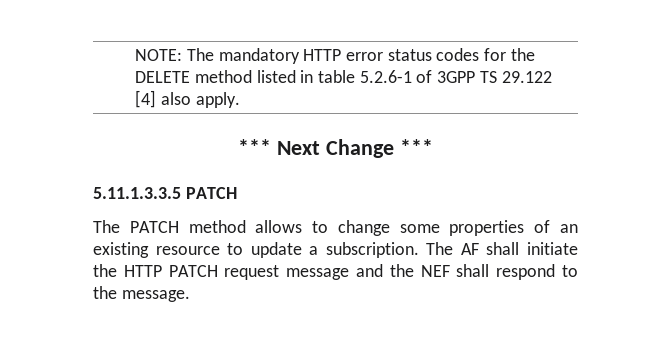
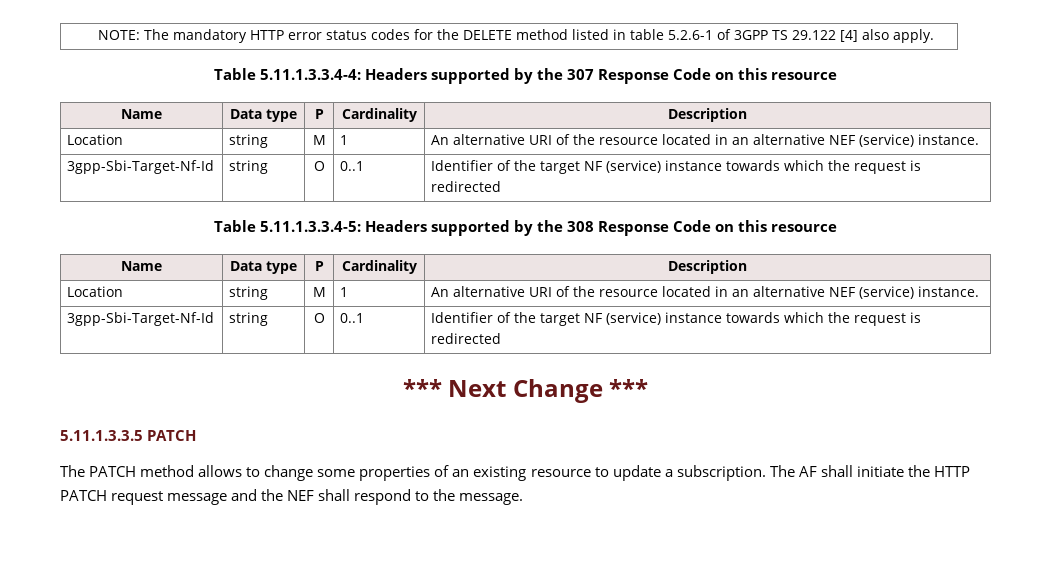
(240, 100) none -> [213,68,838,84] [121,109,162,119] [230,109,297,122] [314,109,324,119] [341,108,417,122] [668,108,748,122] [67,134,124,145] [229,134,269,148] [312,135,326,145] [340,135,349,145] [431,134,980,147] [67,160,215,174] [229,160,269,174] [313,161,325,171] [340,161,365,171] [431,160,922,174] [431,181,502,192] [213,220,838,236] [121,261,162,271] [230,261,297,274] [314,261,324,271] [341,260,417,274] [668,260,748,274] [67,286,124,297] [229,286,269,300] [312,287,326,297] [340,287,349,297] [431,286,980,299] [67,312,215,326] [229,312,269,326] [313,313,325,323] [340,313,365,323] [431,312,922,326] [431,333,502,344] // Table 5.11.1.3.3.4-4: Headers supported by the 307 Response Code on this resource // Name | Data type | P | Cardinality | Description // Location | string | M | 1 | An alternative URI of the resource located in an alternative NEF (service) instance. // 3gpp-Sbi-Target-Nf-Id | string | O | 0..1 | Identifier of the target NF (service) instance towards which the request is redirected // Table 5.11.1.3.3.4-5: Headers supported by the 308 Response Code on this resource // Name | Data type | P | Cardinality | Description // Location | string | M | 1 | An alternative URI of the resource located in an alternative NEF (service) instance. // 3gpp-Sbi-Target-Nf-Id | string | O | 0..1 | Identifier of the target NF (service) instance towards which the request is redirected

